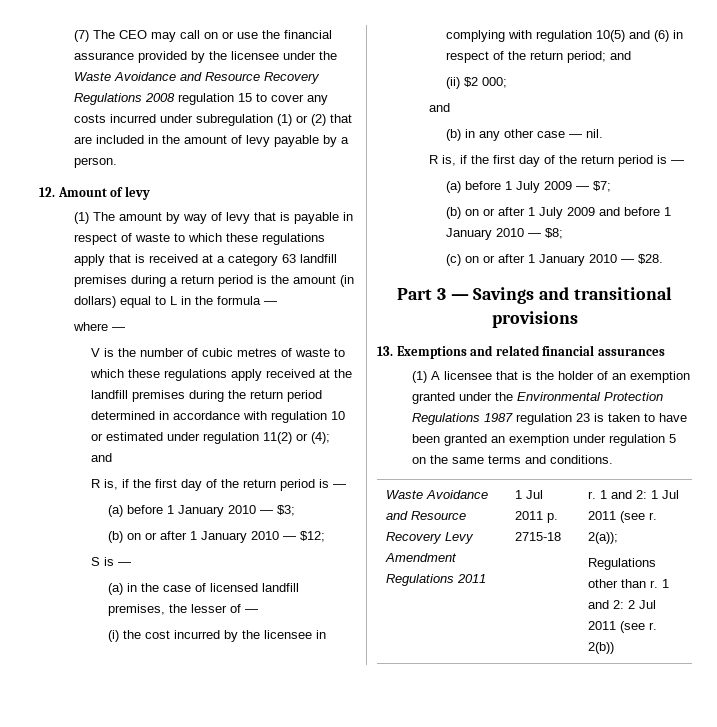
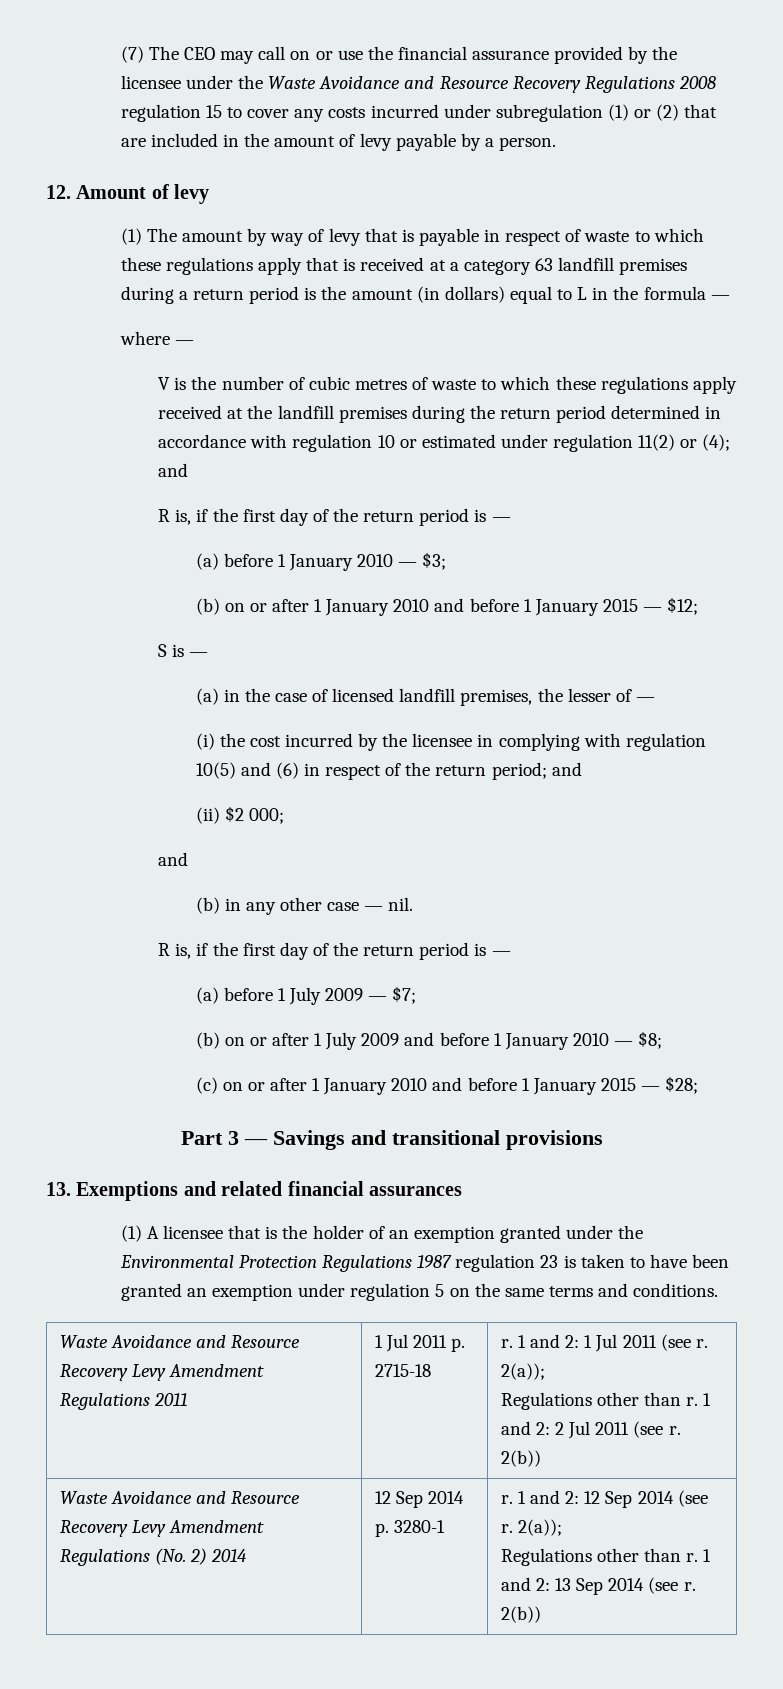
(280, 535) none -> [434,598,638,616] and before 1 January 2015
[621,254,664,264] — $28. -> [432,1076,699,1095] and before 1 January 2015 — $28;
(615, 648) none -> [59,1491,301,1504] [59,1520,265,1537] [59,1548,247,1566] [374,1491,465,1508] [374,1520,445,1537] [500,1490,708,1508] [500,1519,562,1536] [500,1548,712,1566] [500,1577,696,1595] [500,1606,541,1623] // Waste Avoidance and Resource Recovery Levy Amendment Regulations (No. 2) 2014 | 12 Sep 2014 p. 3280-1 | r. 1 and 2: 12 Sep 2014 (see r. 2(a)); // Regulations other than r. 1 and 2: 13 Sep 2014 (see r. 2(b))

